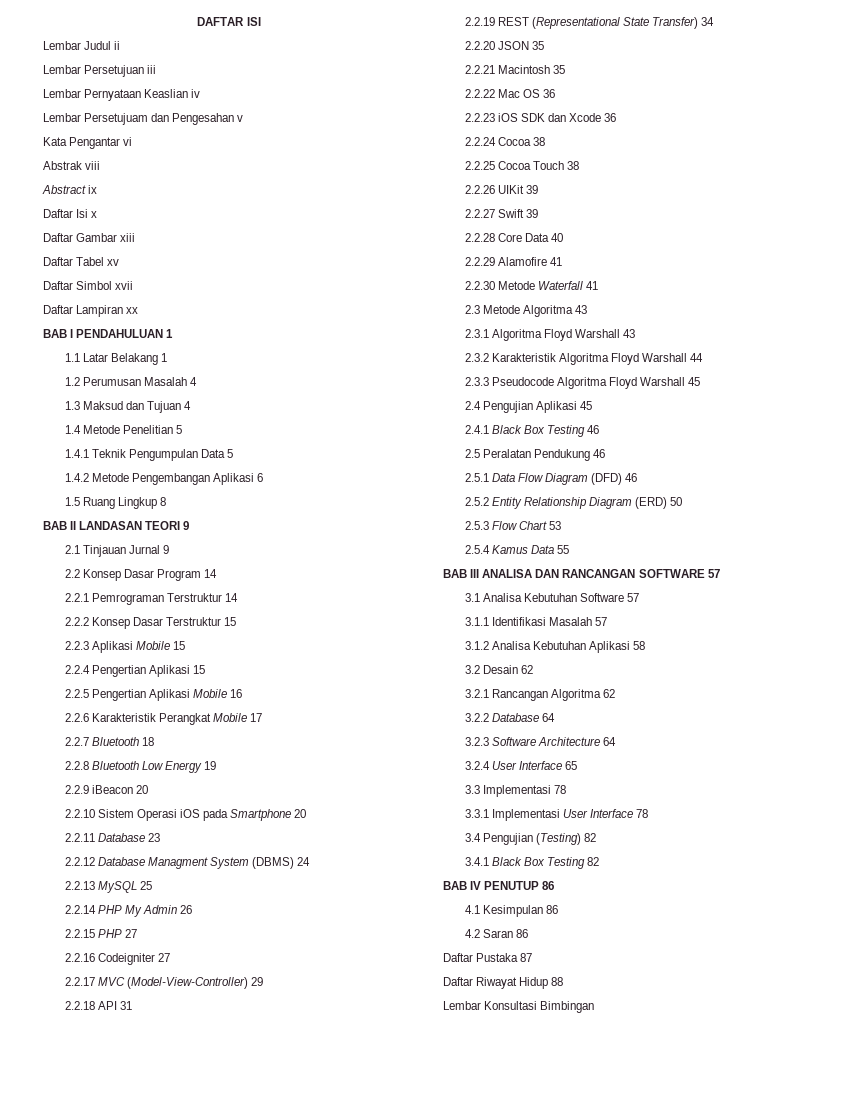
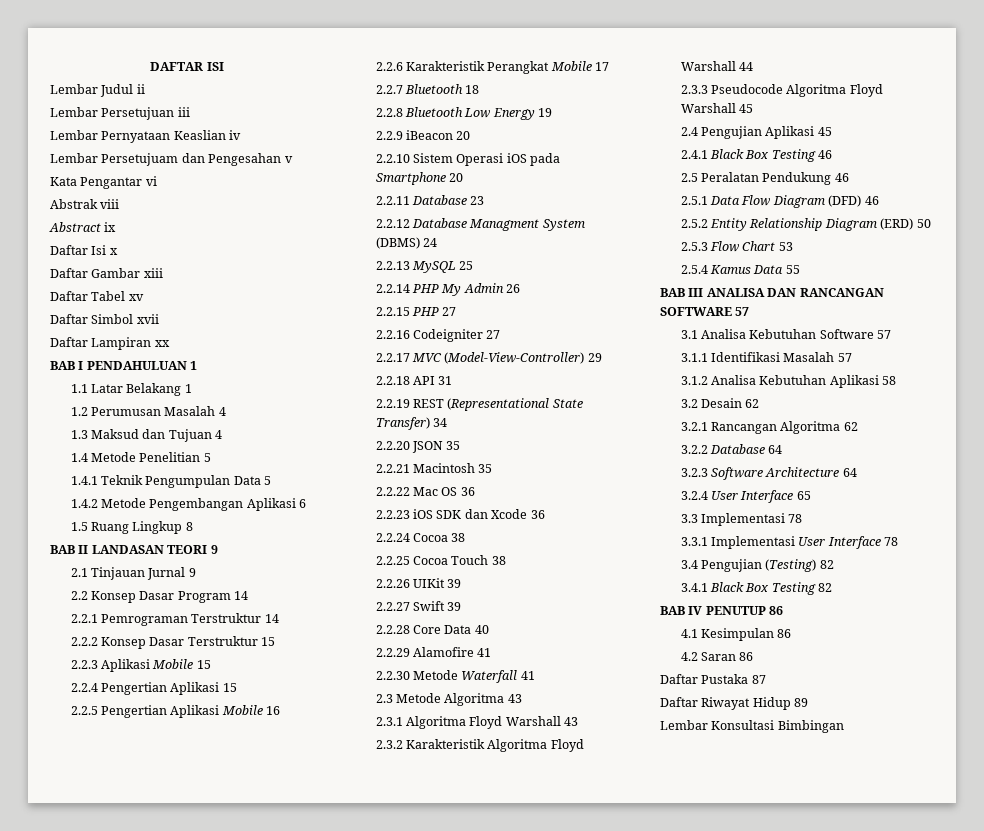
[551,977,564,986] 88 -> [794,698,809,707] 89

